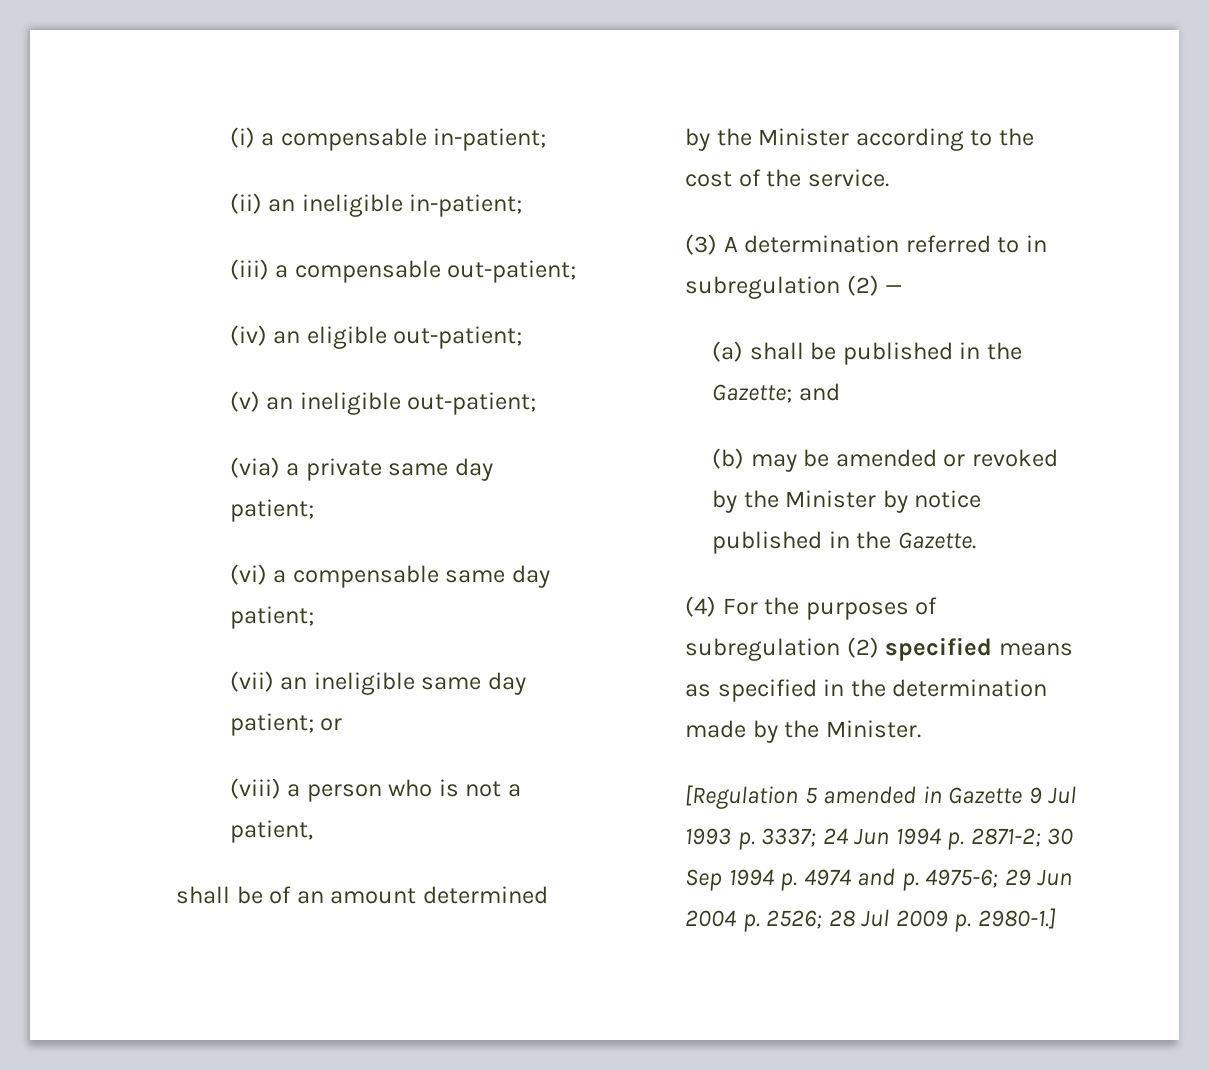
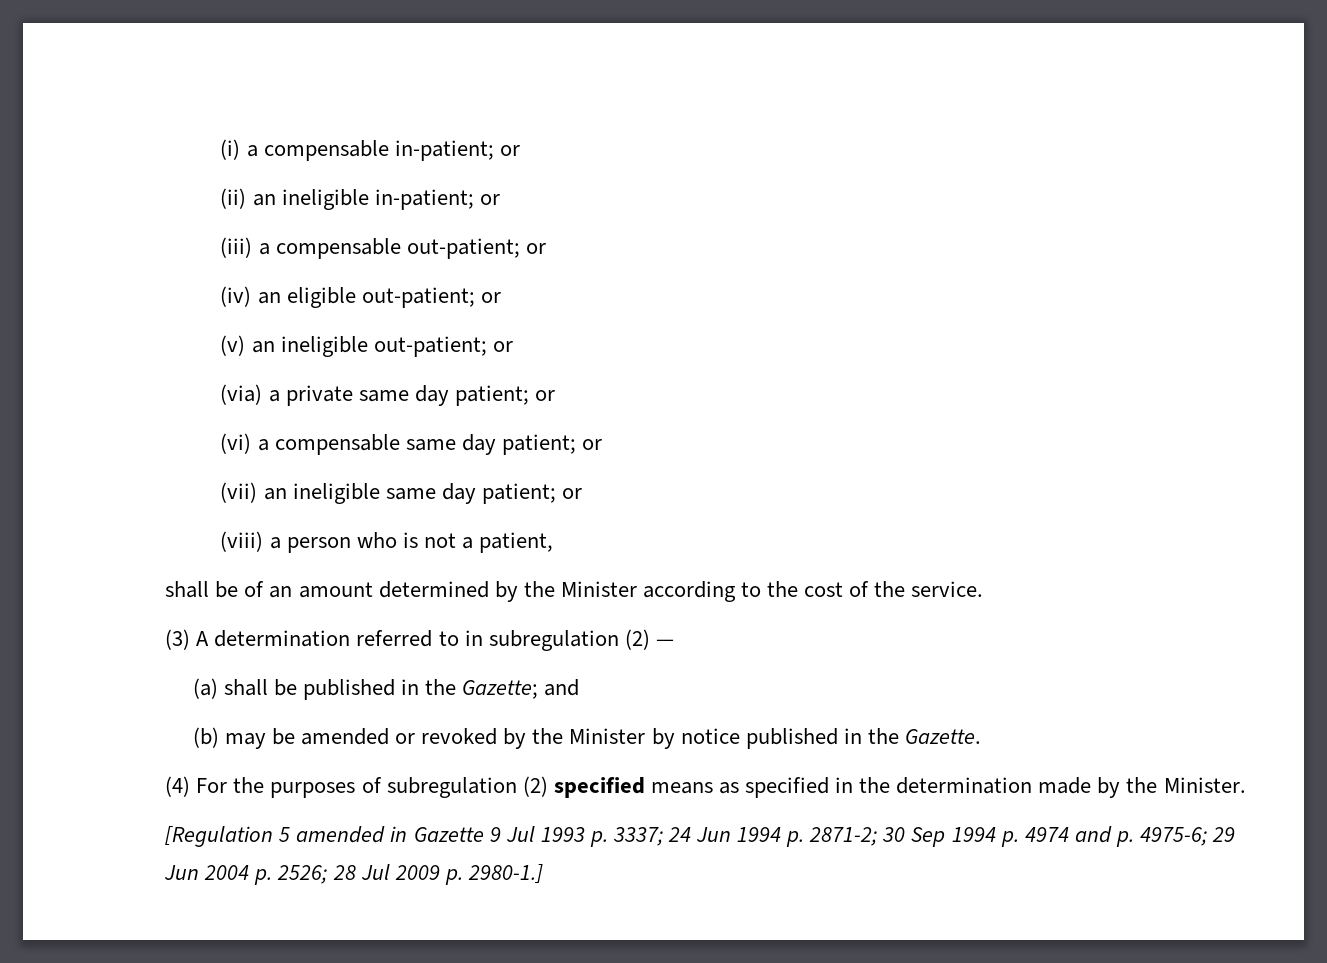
(547, 139) none -> [499,145,520,156] or
(523, 205) none -> [479,194,500,205] or
(577, 271) none -> [525,243,546,254] or
(523, 337) none -> [480,292,501,303] or
(537, 403) none -> [492,341,513,352] or
(314, 510) none -> [534,390,555,401] or
(314, 617) none -> [581,439,602,450] or

